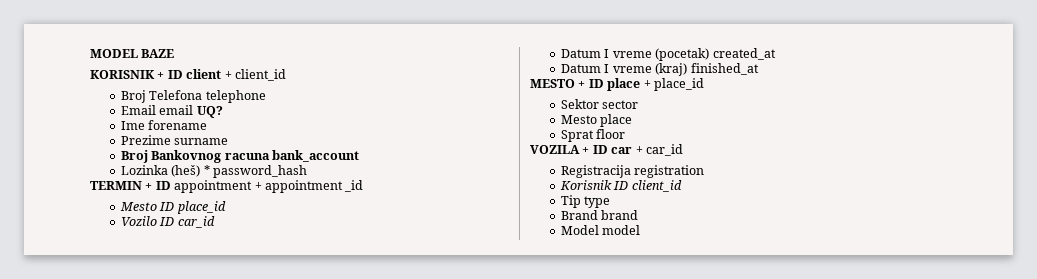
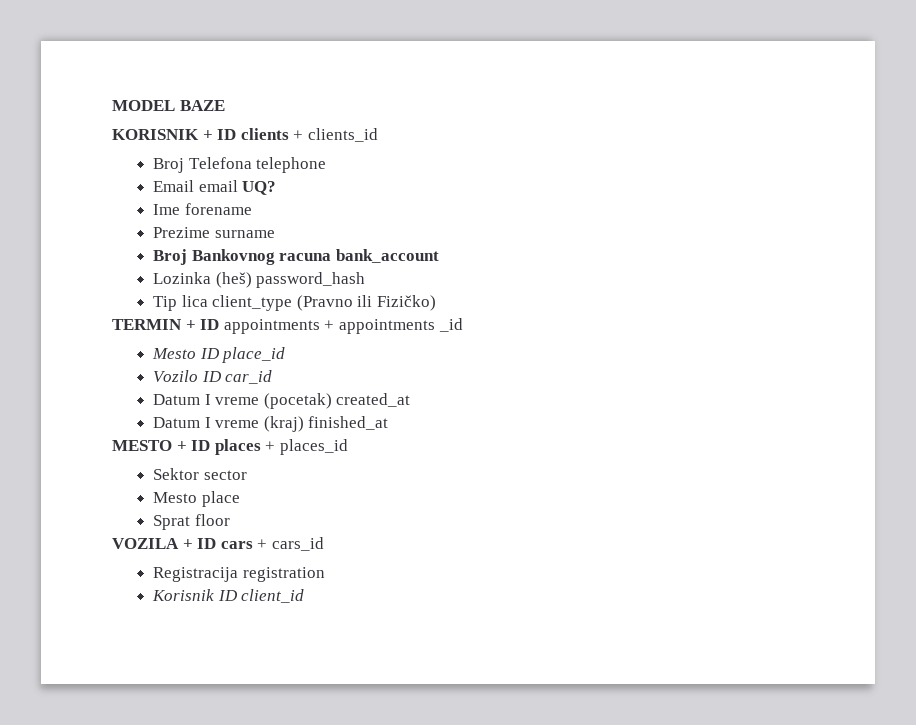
[186,69,286,81] client + client_id -> [240,128,378,142] clients + clients_id
[203,165,210,175] * -> (252, 280) none
(308, 171) none -> [153,295,436,311] // Tip lica client_type (Pravno ili Fizičko)
[174,180,343,193] appointment + appointment -> [223,319,435,334] appointments + appointments
[607,78,704,91] place + place_id -> [214,439,348,455] places + places_id
[611,144,683,156] car + car_id -> [220,537,324,551] cars + cars_id
[561,195,611,208] [561,210,639,220] [561,225,641,235] // Tip type // Brand brand // Model model -> (305, 596) none

